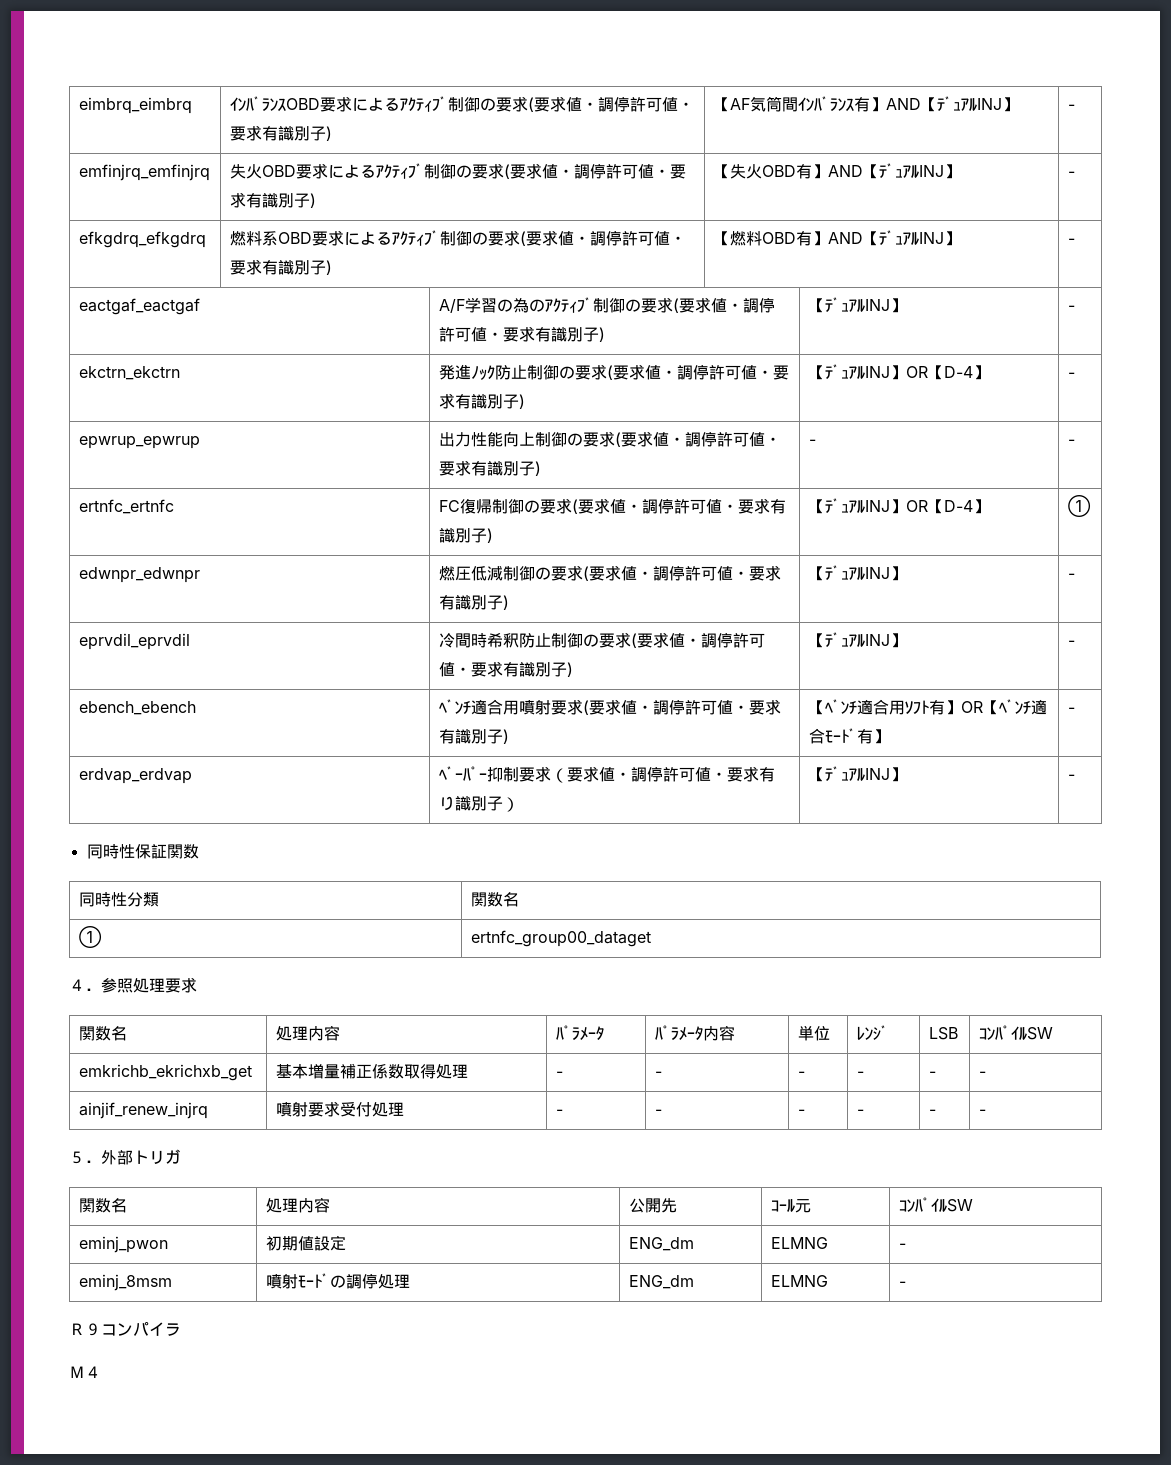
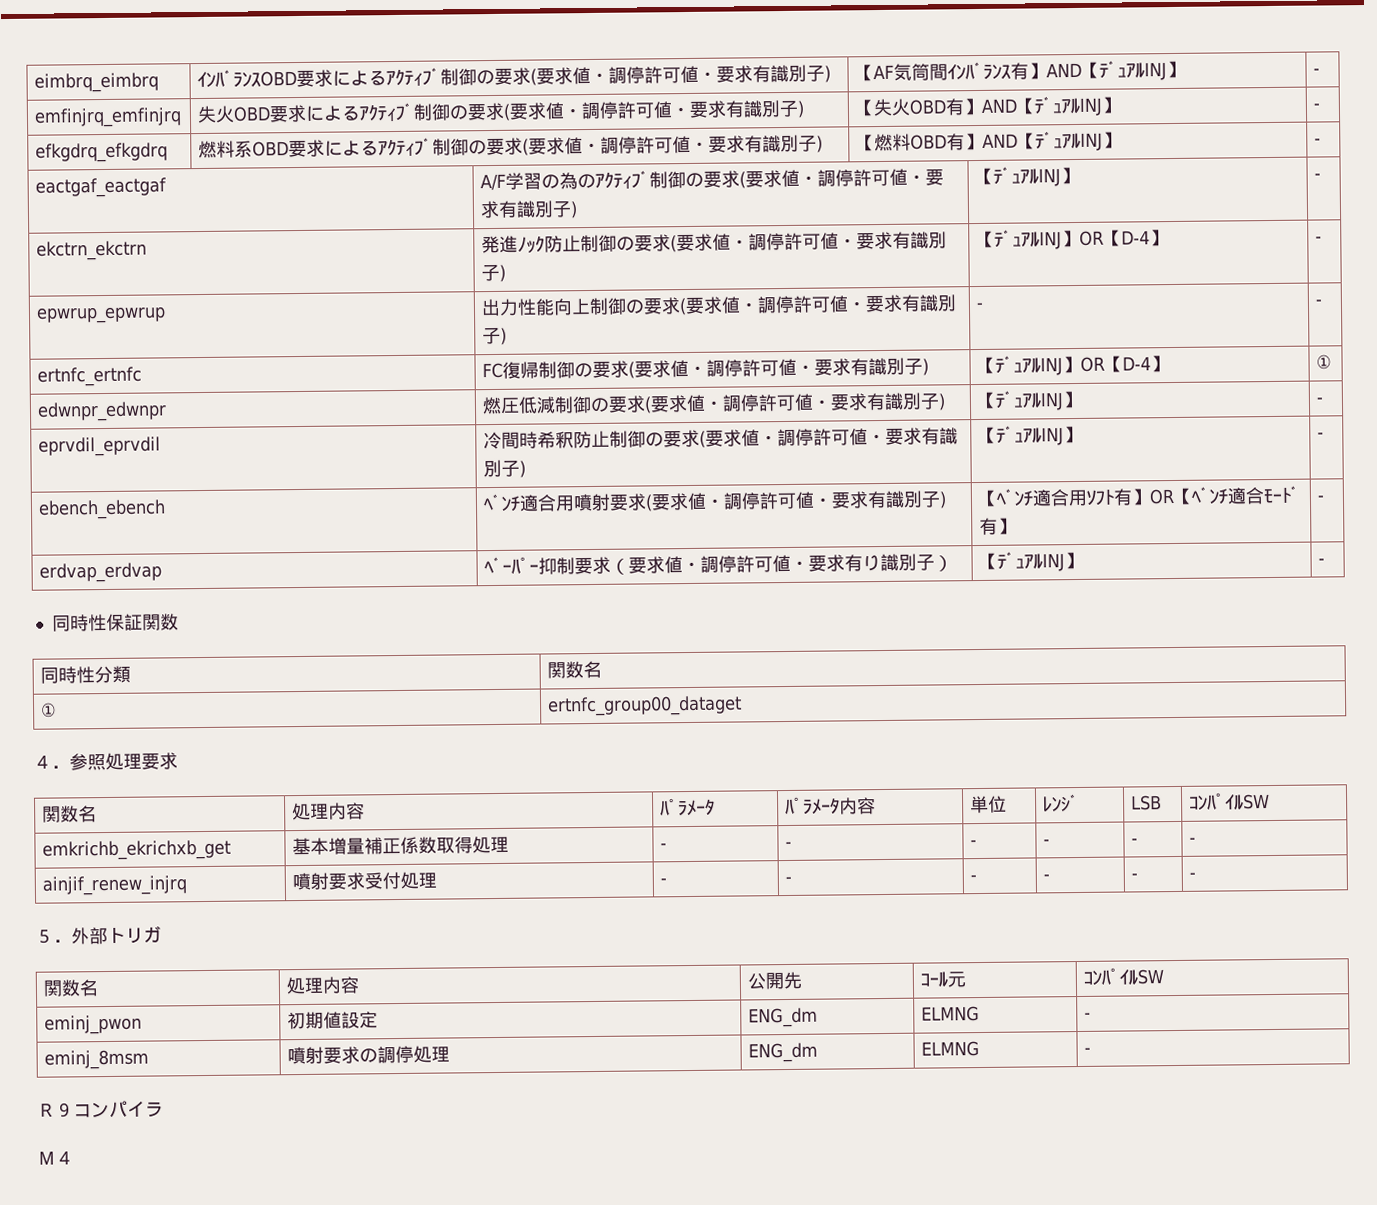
[297,1273,330,1288] ﾓｰﾄﾞ -> [323,1046,361,1064] 要求

